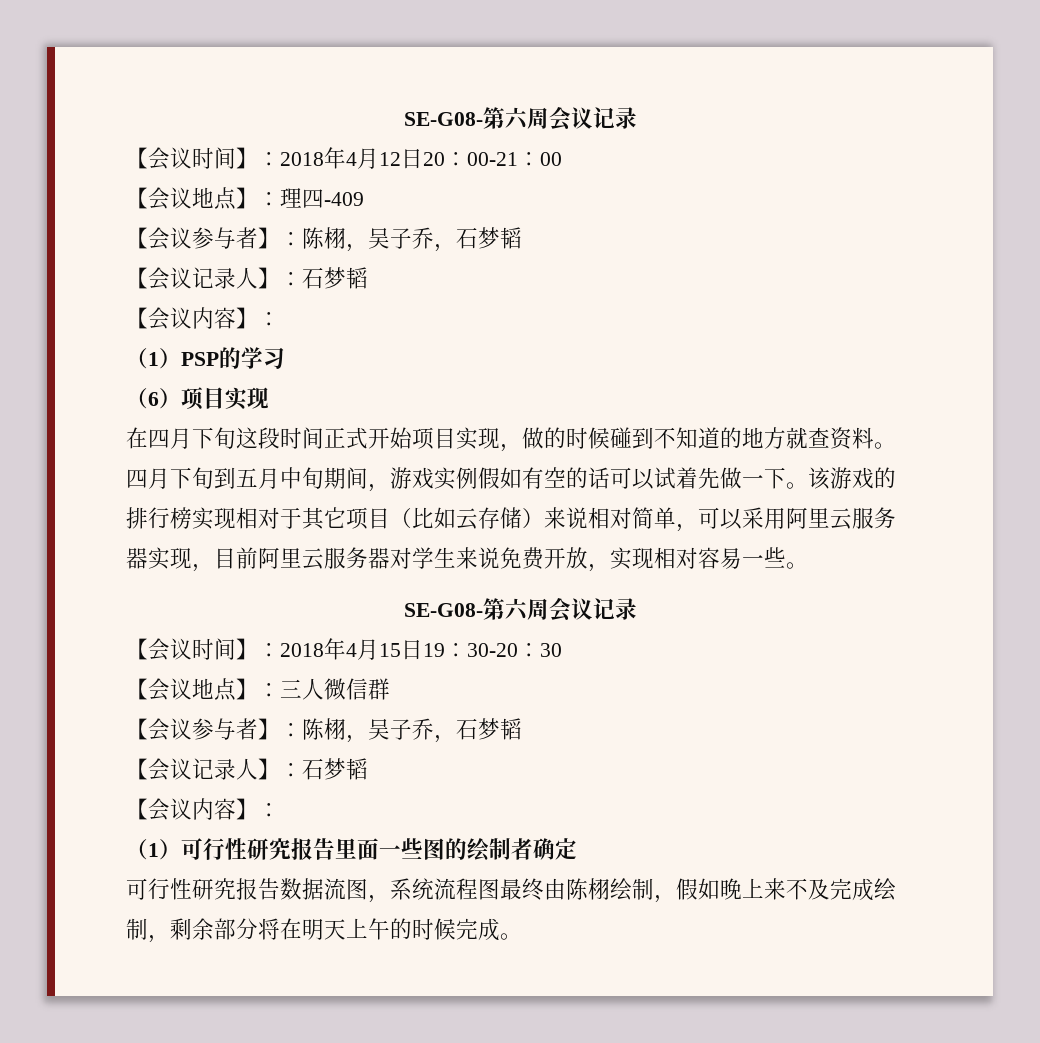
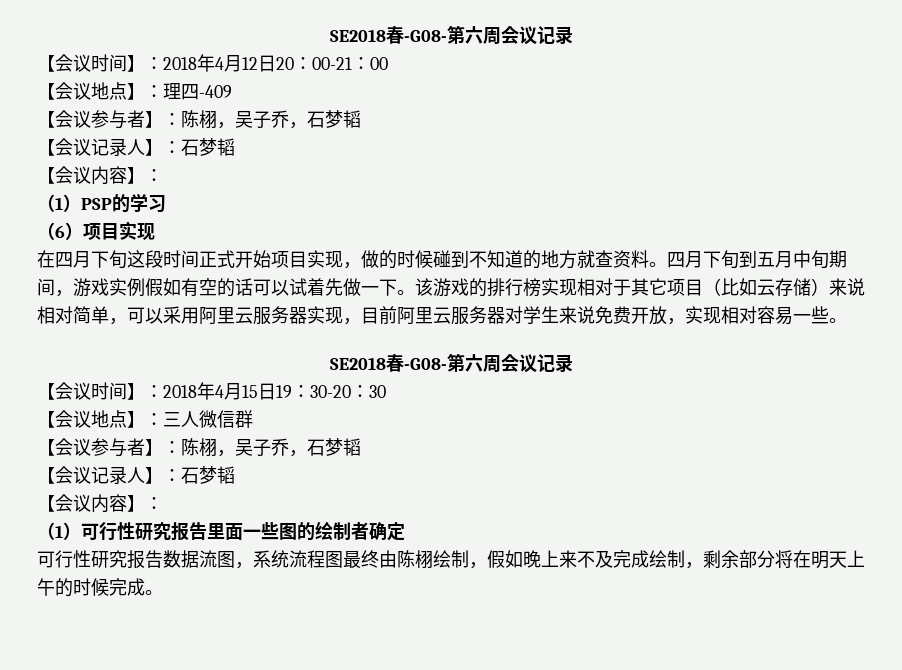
[403,112,483,126] SE-G08- -> [329,26,447,44] SE2018春-G08-
[403,603,483,617] SE-G08- -> [329,354,447,372] SE2018春-G08-

